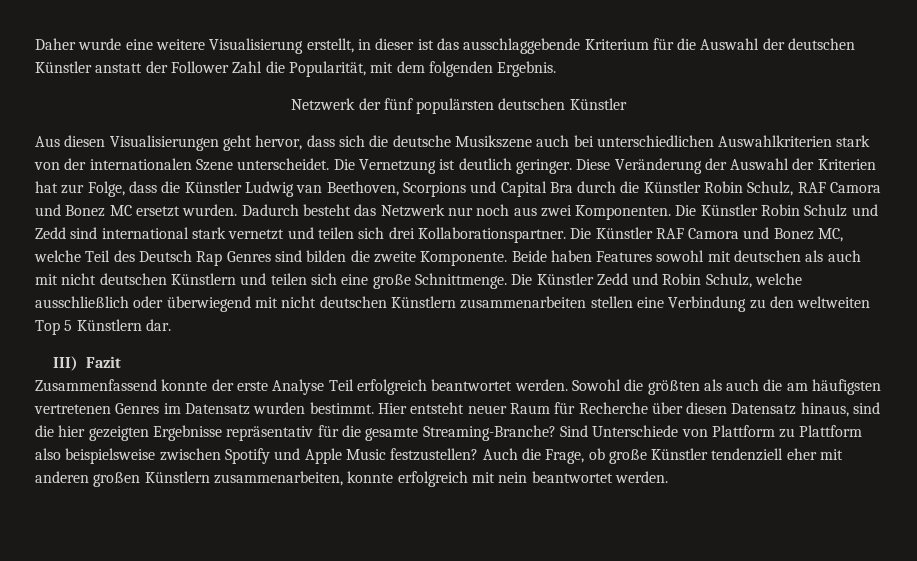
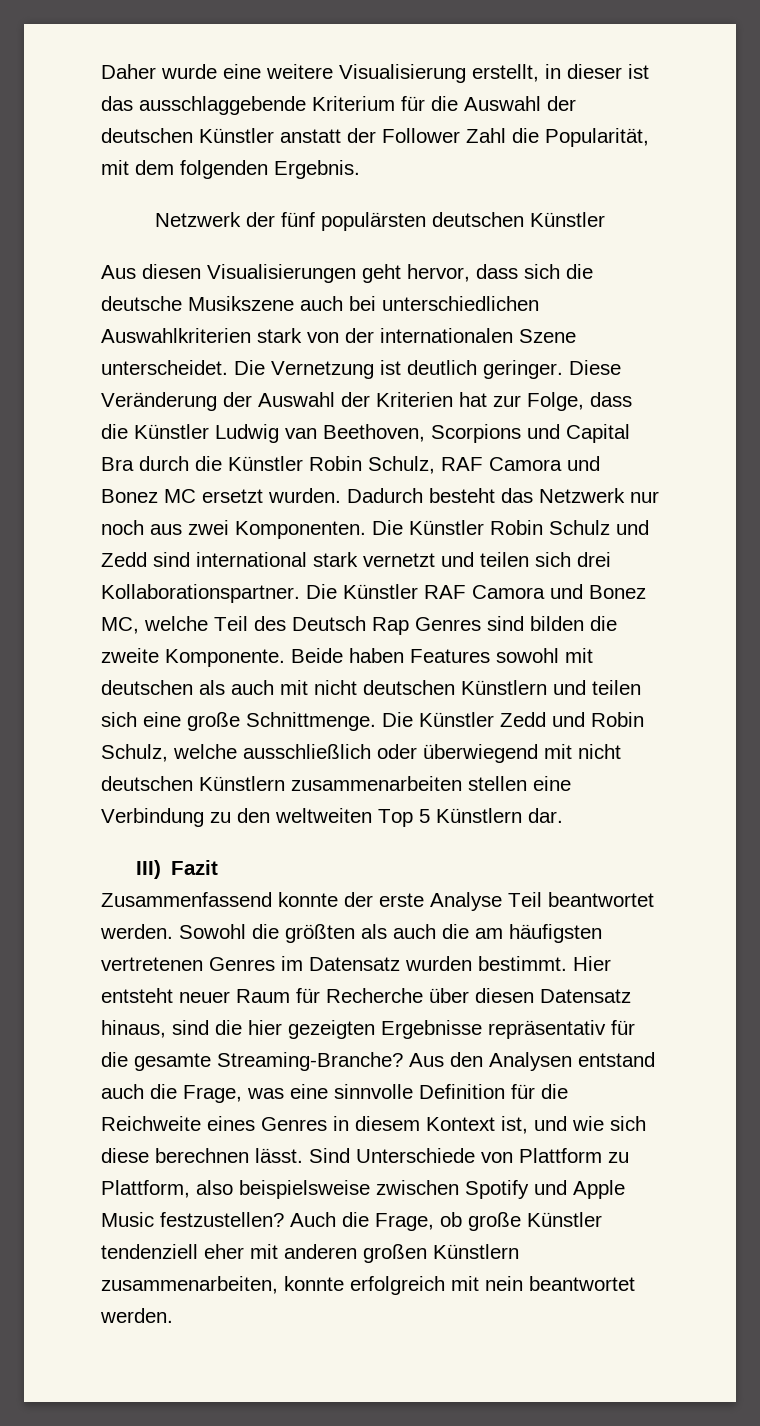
[356,379,427,395] erfolgreich -> (542, 899) none
(556, 433) none -> [409,1052,655,1071] [101,1084,568,1103] [101,1116,646,1134] [101,1148,303,1163] Aus den Analysen entstand auch die Frage, was eine sinnvolle Definition für die Reichweite eines Genres in diesem Kontext ist, und wie sich diese berechnen lässt.
[799,425,863,437] Plattform -> [101,1180,190,1198] Plattform,

